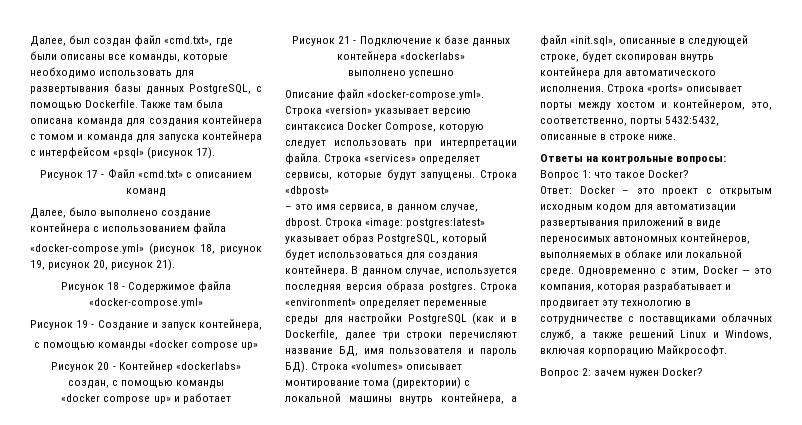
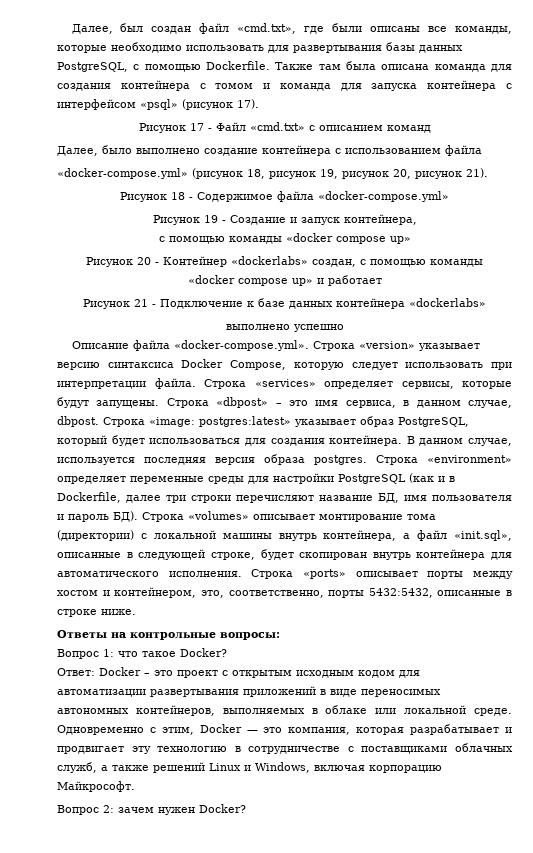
[337,89,365,100] файл -> [132,340,170,351] файла
(329, 191) // -> (269, 402) none

